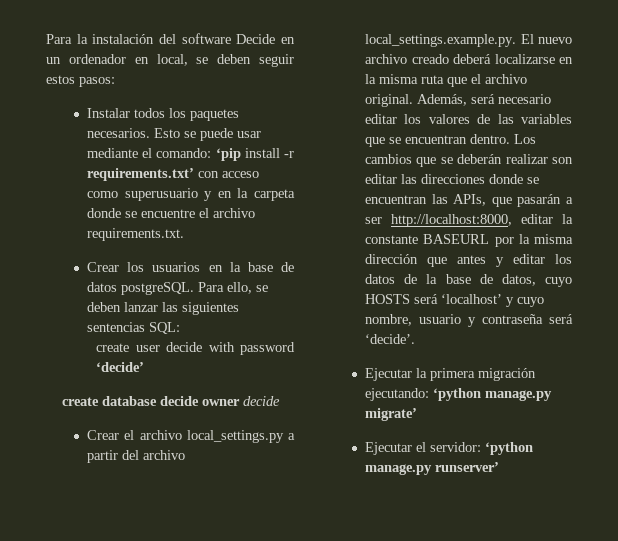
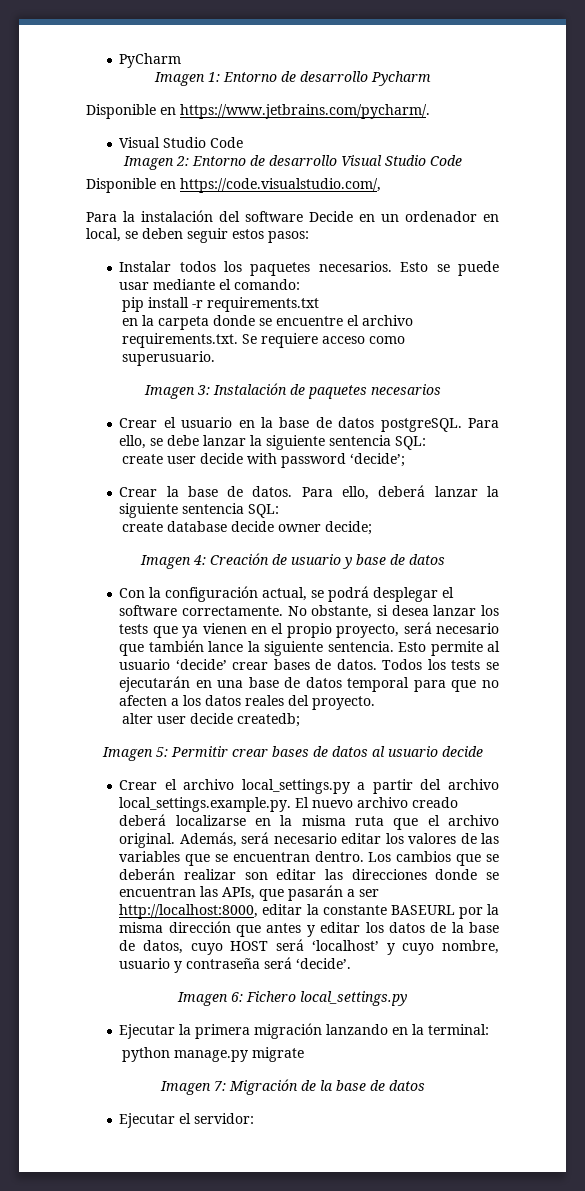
(46, 39) none -> [119,53,182,68] [153,71,431,86] [86,104,430,119] [119,137,244,148] [122,155,462,170] [86,178,381,193] PyCharm // Imagen 1: Entorno de desarrollo Pycharm // Disponible en https://www.jetbrains.com/pycharm/. // Visual Studio Code // Imagen 2: Entorno de desarrollo Visual Studio Code // Disponible en https://code.visualstudio.com/, //
[215,148,241,161] ‘pip -> [121,297,144,312] // pip
[87,168,260,181] [87,188,213,201] requirements.txt’ con acceso como superusuario y -> [206,297,319,312] requirements.txt //
[87,262,201,272] // Crear los usuarios -> [241,333,405,348] [121,351,215,366] [143,383,441,399] [119,417,233,428] Se requiere acceso como superusuario. // Imagen 3: Instalación de paquetes necesarios // Crear el usuario
[87,302,240,315] [87,322,146,332] deben lanzar las siguientes sentencias -> [167,435,392,450] debe lanzar la siguiente sentencia
[96,362,145,372] [61,396,240,406] ‘decide’ // create database decide owner -> [349,453,405,467] [119,485,500,500] [119,503,280,518] [121,521,372,535] [139,553,445,569] [119,586,455,602] [119,605,499,619] [119,622,499,638] [119,640,500,656] [119,659,499,670] [119,676,499,692] [119,695,376,710] [121,713,300,727] [101,746,438,761] ‘decide’; // Crear la base de datos. Para ello, deberá lanzar la siguiente sentencia SQL: // create database decide owner decide; // Imagen 4: Creación de usuario y base de datos // Con la configuración actual, se podrá desplegar el software correctamente. No obstante, si desea lanzar los tests que ya vienen en el propio proyecto, será necesario que también lance la siguiente sentencia. Esto permite al usuario ‘decide’ crear bases de datos. Todos los tests se ejecutarán en una base de datos temporal para que no afecten a los datos reales del proyecto. // alter user decide createdb; // Imagen 5: Permitir crear bases de datos al usuario
[365,294,411,304] HOSTS -> [230,941,269,951] HOST
(416, 339) none -> [177,991,407,1006] // Imagen 6: Fichero local_settings.py
[365,388,553,401] [365,408,418,421] ejecutando: ‘python manage.py migrate’ -> [326,1024,490,1035] [121,1047,304,1062] [159,1079,425,1095] lanzando en la terminal: // python manage.py migrate // Imagen 7: Migración de la base de datos
[485,442,534,455] [365,462,500,475] ‘python manage.py runserver’ -> (255, 1118) none

